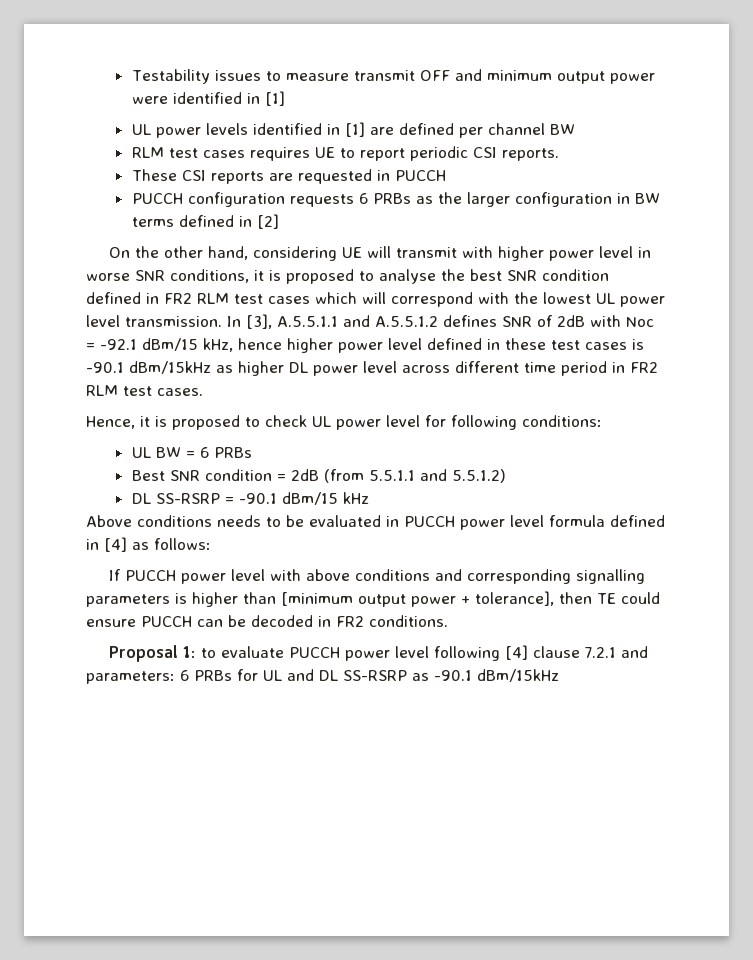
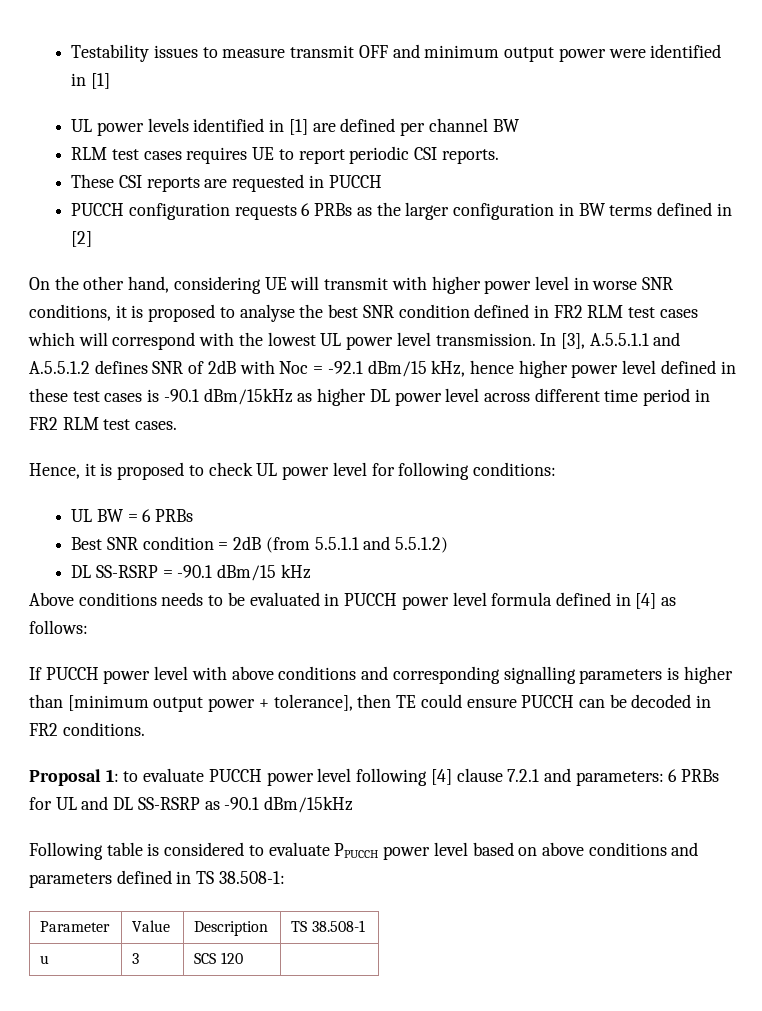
(559, 675) none -> [29,842,699,860] [29,870,285,888] [40,921,111,932] [132,920,171,932] [194,921,269,936] [291,920,365,932] [40,955,50,964] [132,953,140,964] [194,952,243,964] // Following table is considered to evaluate PPUCCH power level based on above conditions and parameters defined in TS 38.508-1: // Parameter | Value | Description | TS 38.508-1 // u | 3 | SCS 120 |

